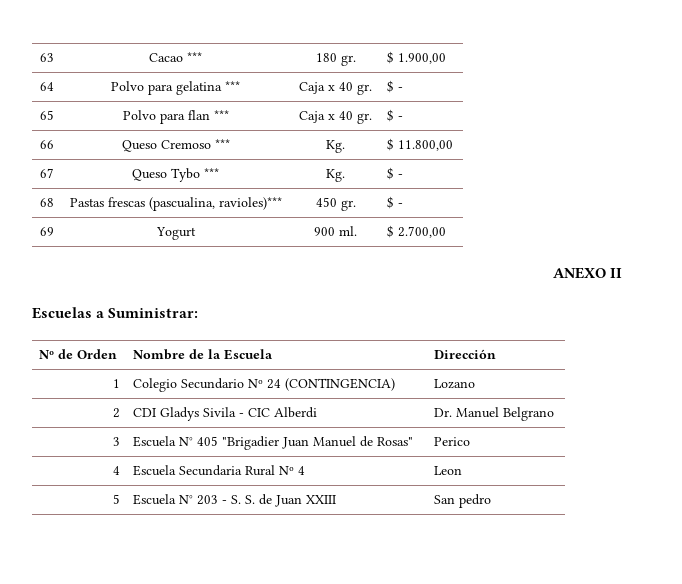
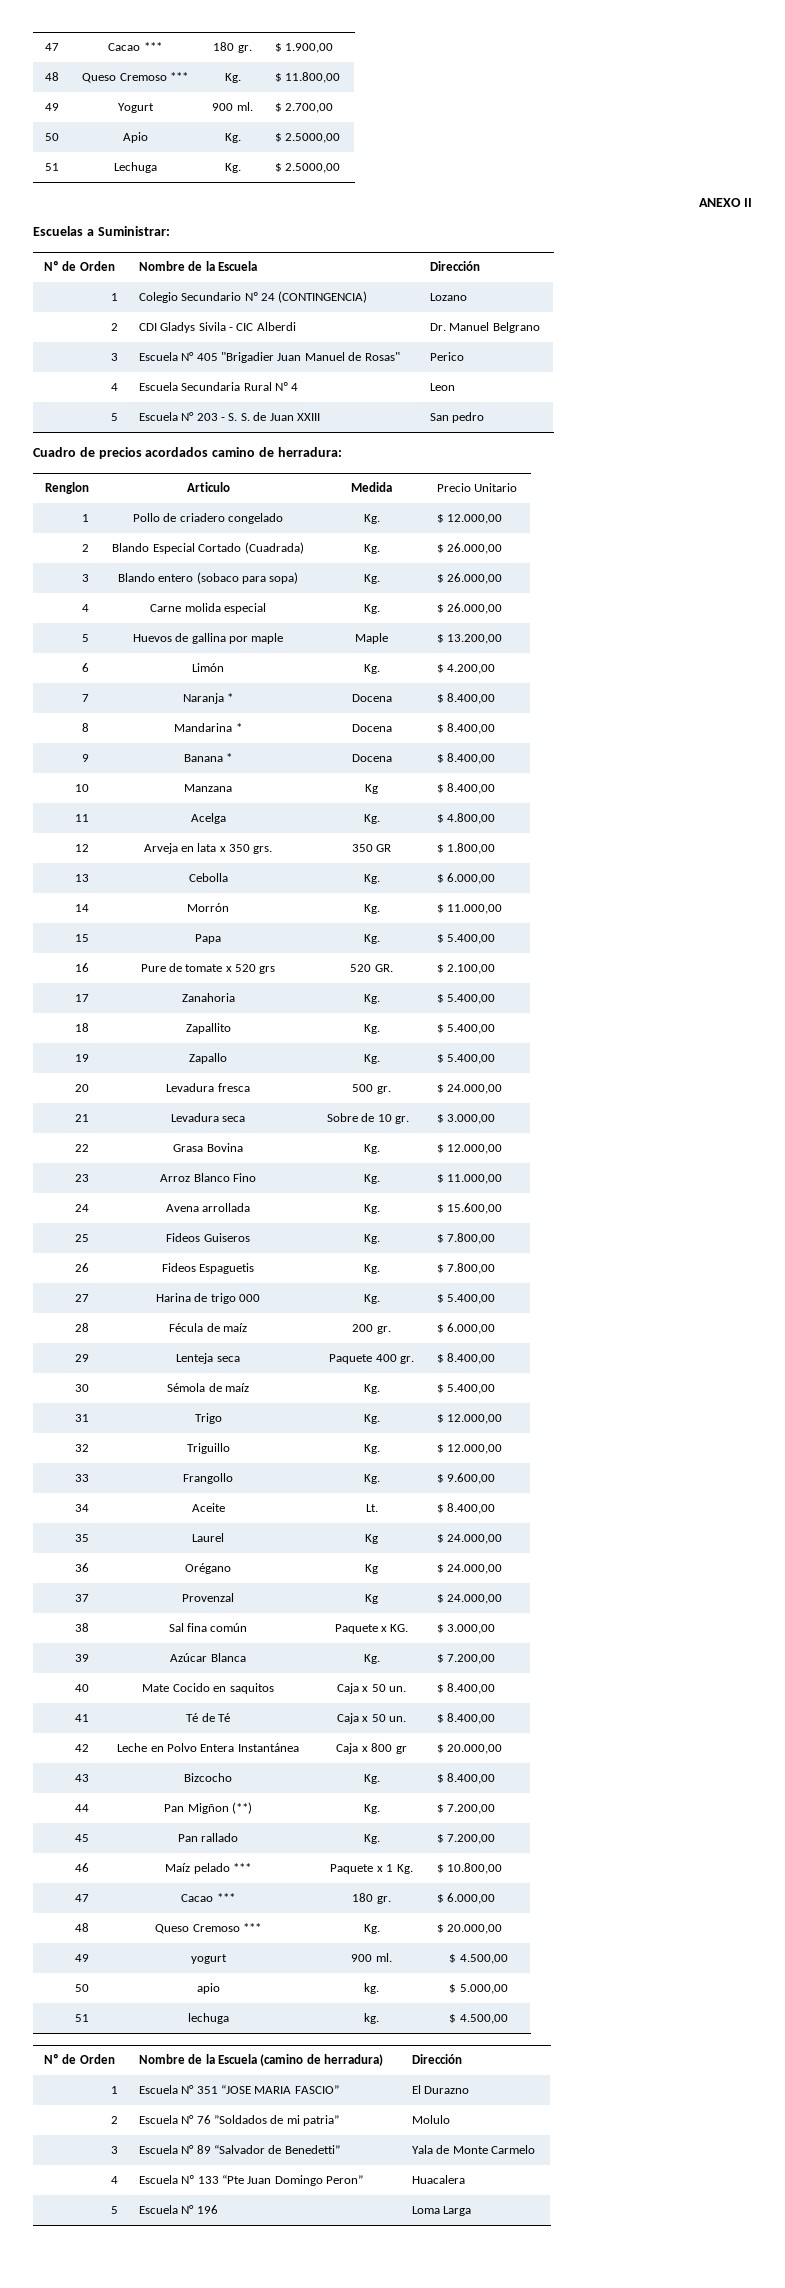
[40,53,55,62] 63 -> [45,43,60,51] 47
[40,82,55,91] [111,81,240,95] [299,82,372,95] [386,80,403,93] [40,110,55,120] [122,110,229,124] [299,111,372,124] [386,109,403,122] [40,140,55,149] 64 | Polvo para gelatina *** | Caja x 40 gr. | $ - // 65 | Polvo para flan *** | Caja x 40 gr. | $ - // 66 -> [45,72,60,81] 48
[40,168,55,178] [132,168,219,182] [326,169,345,182] [386,167,403,180] [40,198,55,207] [69,197,282,211] [315,197,356,211] [386,196,403,209] [40,227,55,236] 67 | Queso Tybo *** | Kg. | $ - // 68 | Pastas frescas (pascualina, ravioles)*** | 450 gr. | $ - // 69 -> [45,103,60,111] 49
(446, 232) none -> [45,133,60,141] [122,132,148,143] [224,133,241,143] [274,133,341,143] [45,163,60,171] [113,162,157,173] [224,163,241,173] [274,163,341,173] // 50 | Apio | Kg. | $ 2.5000,00 // 51 | Lechuga | Kg. | $ 2.5000,00
(491, 501) none -> [33,447,342,459] [44,482,89,494] [186,482,230,492] [351,482,392,492] [436,483,518,492] [82,514,90,522] [132,513,284,524] [363,514,380,524] [436,514,503,524] [82,544,90,552] [112,542,304,554] [363,544,380,554] [436,543,503,554] [82,574,90,582] [117,572,299,584] [363,574,380,584] [436,573,503,584] [82,604,90,612] [150,603,266,614] [363,604,380,614] [436,603,503,614] [82,634,90,642] [132,633,284,644] [355,633,388,644] [436,634,503,644] [82,663,90,672] [192,663,224,672] [363,664,380,674] [436,664,496,674] [82,694,90,702] [182,693,234,704] [351,694,392,702] [436,693,496,704] [82,723,90,732] [174,723,242,732] [351,724,392,732] [436,723,496,734] [82,754,90,762] [183,753,233,762] [351,754,392,762] [436,753,496,764] [75,784,90,792] [184,784,232,792] [365,784,378,794] [436,783,496,794] [75,814,90,822] [190,813,226,824] [363,814,380,824] [436,813,496,824] [75,844,90,852] [143,843,273,854] [351,844,392,852] [436,843,496,854] [75,874,90,882] [188,873,228,882] [363,874,380,884] [436,873,496,884] [75,904,90,912] [187,903,229,912] [363,904,380,914] [436,904,503,914] [75,934,90,942] [195,934,221,944] [363,934,380,944] [436,934,496,944] [75,963,90,972] [140,963,276,974] [350,964,393,972] [436,964,496,974] [75,994,90,1002] [181,993,235,1002] [363,994,380,1004] [436,994,496,1004] [75,1023,90,1032] [185,1023,231,1034] [363,1024,380,1034] [436,1024,496,1034] [75,1054,90,1062] [189,1053,227,1064] [363,1054,380,1064] [436,1054,496,1064] [75,1084,90,1092] [166,1083,250,1092] [352,1084,391,1094] [436,1084,503,1094] [75,1114,90,1122] [170,1113,246,1122] [326,1113,410,1124] [436,1114,496,1124] [75,1144,90,1152] [173,1143,243,1152] [363,1144,380,1154] [436,1144,503,1154] [75,1174,90,1182] [160,1173,256,1182] [363,1174,380,1184] [436,1174,503,1184] [75,1204,90,1212] [165,1203,251,1212] [363,1204,380,1214] [436,1203,503,1214] [75,1234,90,1242] [166,1233,250,1242] [363,1234,380,1244] [436,1233,496,1244] [75,1263,90,1272] [161,1263,255,1274] [363,1264,380,1274] [436,1263,496,1274] [75,1294,90,1302] [155,1293,261,1304] [363,1294,380,1304] [436,1294,496,1304] [75,1323,90,1332] [169,1323,247,1332] [352,1324,391,1334] [436,1323,496,1334] [75,1354,90,1362] [176,1353,240,1364] [329,1354,414,1364] [436,1353,496,1364] [75,1384,90,1392] [167,1383,249,1392] [363,1384,380,1394] [436,1384,496,1394] [75,1414,90,1422] [194,1413,222,1424] [363,1414,380,1424] [436,1414,503,1424] [75,1444,90,1452] [186,1443,230,1454] [363,1444,380,1454] [436,1444,503,1454] [75,1474,90,1482] [183,1473,233,1484] [363,1474,380,1484] [436,1473,496,1484] [75,1504,90,1512] [191,1503,225,1512] [365,1504,378,1512] [436,1503,496,1514] [75,1534,90,1542] [192,1533,224,1542] [365,1534,378,1544] [436,1534,503,1544] [75,1563,90,1572] [185,1563,231,1574] [365,1564,378,1574] [436,1564,503,1574] [75,1594,90,1602] [182,1593,234,1602] [365,1594,378,1604] [436,1594,503,1604] [75,1623,90,1632] [168,1623,248,1632] [334,1624,409,1634] [436,1624,496,1634] [75,1654,90,1662] [170,1653,246,1662] [363,1654,380,1664] [436,1654,496,1664] [75,1684,90,1692] [142,1683,274,1694] [336,1683,407,1694] [436,1683,496,1694] [75,1714,90,1722] [186,1713,230,1722] [336,1713,407,1724] [436,1713,496,1724] [75,1744,90,1752] [117,1743,299,1752] [336,1743,407,1754] [436,1744,503,1754] [75,1774,90,1782] [184,1773,232,1782] [363,1774,380,1784] [436,1773,496,1784] [75,1804,90,1812] [164,1802,252,1814] [363,1804,380,1814] [436,1804,496,1814] [75,1834,90,1842] [177,1833,239,1842] [363,1834,380,1844] [436,1834,496,1844] [75,1863,90,1872] [165,1863,251,1874] [330,1864,413,1874] [436,1863,503,1874] [75,1894,90,1902] [181,1893,235,1902] [352,1893,391,1904] [436,1893,496,1904] [75,1923,90,1932] [155,1923,261,1934] [363,1924,380,1934] [436,1924,503,1934] [75,1954,90,1962] [190,1954,227,1964] [351,1953,392,1962] [449,1954,508,1964] [75,1984,90,1992] [196,1983,220,1994] [364,1983,379,1994] [449,1984,508,1994] [75,2014,90,2022] [187,2013,229,2024] [364,2013,379,2024] [449,2014,508,2024] [43,2054,115,2064] [138,2054,384,2066] [411,2054,462,2064] [111,2086,119,2094] [138,2085,339,2094] [411,2085,470,2094] [111,2116,119,2124] [138,2115,340,2126] [411,2115,450,2124] [111,2146,119,2154] [138,2145,340,2154] [411,2145,536,2154] [111,2176,119,2184] [138,2175,364,2186] [411,2175,465,2184] [111,2206,119,2214] [138,2205,218,2214] [411,2206,472,2216] // Cuadro de precios acordados camino de herradura: // Renglon | Articulo | Medida | Precio Unitario // 1 | Pollo de criadero congelado | Kg. | $ 12.000,00 // 2 | Blando Especial Cortado (Cuadrada) | Kg. | $ 26.000,00 // 3 | Blando entero (sobaco para sopa) | Kg. | $ 26.000,00 // 4 | Carne molida especial | Kg. | $ 26.000,00 // 5 | Huevos de gallina por maple | Maple | $ 13.200,00 // 6 | Limón | Kg. | $ 4.200,00 // 7 | Naranja * | Docena | $ 8.400,00 // 8 | Mandarina * | Docena | $ 8.400,00 // 9 | Banana * | Docena | $ 8.400,00 // 10 | Manzana | Kg | $ 8.400,00 // 11 | Acelga | Kg. | $ 4.800,00 // 12 | Arveja en lata x 350 grs. | 350 GR | $ 1.800,00 // 13 | Cebolla | Kg. | $ 6.000,00 // 14 | Morrón | Kg. | $ 11.000,00 // 15 | Papa | Kg. | $ 5.400,00 // 16 | Pure de tomate x 520 grs | 520 GR. | $ 2.100,00 // 17 | Zanahoria | Kg. | $ 5.400,00 // 18 | Zapallito | Kg. | $ 5.400,00 // 19 | Zapallo | Kg. | $ 5.400,00 // 20 | Levadura fresca | 500 gr. | $ 24.000,00 // 21 | Levadura seca | Sobre de 10 gr. | $ 3.000,00 // 22 | Grasa Bovina | Kg. | $ 12.000,00 // 23 | Arroz Blanco Fino | Kg. | $ 11.000,00 // 24 | Avena arrollada | Kg. | $ 15.600,00 // 25 | Fideos Guiseros | Kg. | $ 7.800,00 // 26 | Fideos Espaguetis | Kg. | $ 7.800,00 // 27 | Harina de trigo 000 | Kg. | $ 5.400,00 // 28 | Fécula de maíz | 200 gr. | $ 6.000,00 // 29 | Lenteja seca | Paquete 400 gr. | $ 8.400,00 // 30 | Sémola de maíz | Kg. | $ 5.400,00 // 31 | Trigo | Kg. | $ 12.000,00 // 32 | Triguillo | Kg. | $ 12.000,00 // 33 | Frangollo | Kg. | $ 9.600,00 // 34 | Aceite | Lt. | $ 8.400,00 // 35 | Laurel | Kg | $ 24.000,00 // 36 | Orégano | Kg | $ 24.000,00 // 37 | Provenzal | Kg | $ 24.000,00 // 38 | Sal fina común | Paquete x KG. | $ 3.000,00 // 39 | Azúcar Blanca | Kg. | $ 7.200,00 // 40 | Mate Cocido en saquitos | Caja x 50 un. | $ 8.400,00 // 41 | Té de Té | Caja x 50 un. | $ 8.400,00 // 42 | Leche en Polvo Entera Instantánea | Caja x 800 gr | $ 20.000,00 // 43 | Bizcocho | Kg. | $ 8.400,00 // 44 | Pan Migñon (**) | Kg. | $ 7.200,00 // 45 | Pan rallado | Kg. | $ 7.200,00 // 46 | Maíz pelado *** | Paquete x 1 Kg. | $ 10.800,00 // 47 | Cacao *** | 180 gr. | $ 6.000,00 // 48 | Queso Cremoso *** | Kg. | $ 20.000,00 // 49 | yogurt | 900 ml. | $ 4.500,00 // 50 | apio | kg. | $ 5.000,00 // 51 | lechuga | kg. | $ 4.500,00 // Nº de Orden | Nombre de la Escuela (camino de herradura) | Dirección // 1 | Escuela N° 351 “JOSE MARIA FASCIO” | El Durazno // 2 | Escuela N° 76 ”Soldados de mi patria” | Molulo // 3 | Escuela N° 89 “Salvador de Benedetti” | Yala de Monte Carmelo // 4 | Escuela Nº 133 “Pte Juan Domingo Peron” | Huacalera // 5 | Escuela N° 196 | Loma Larga

